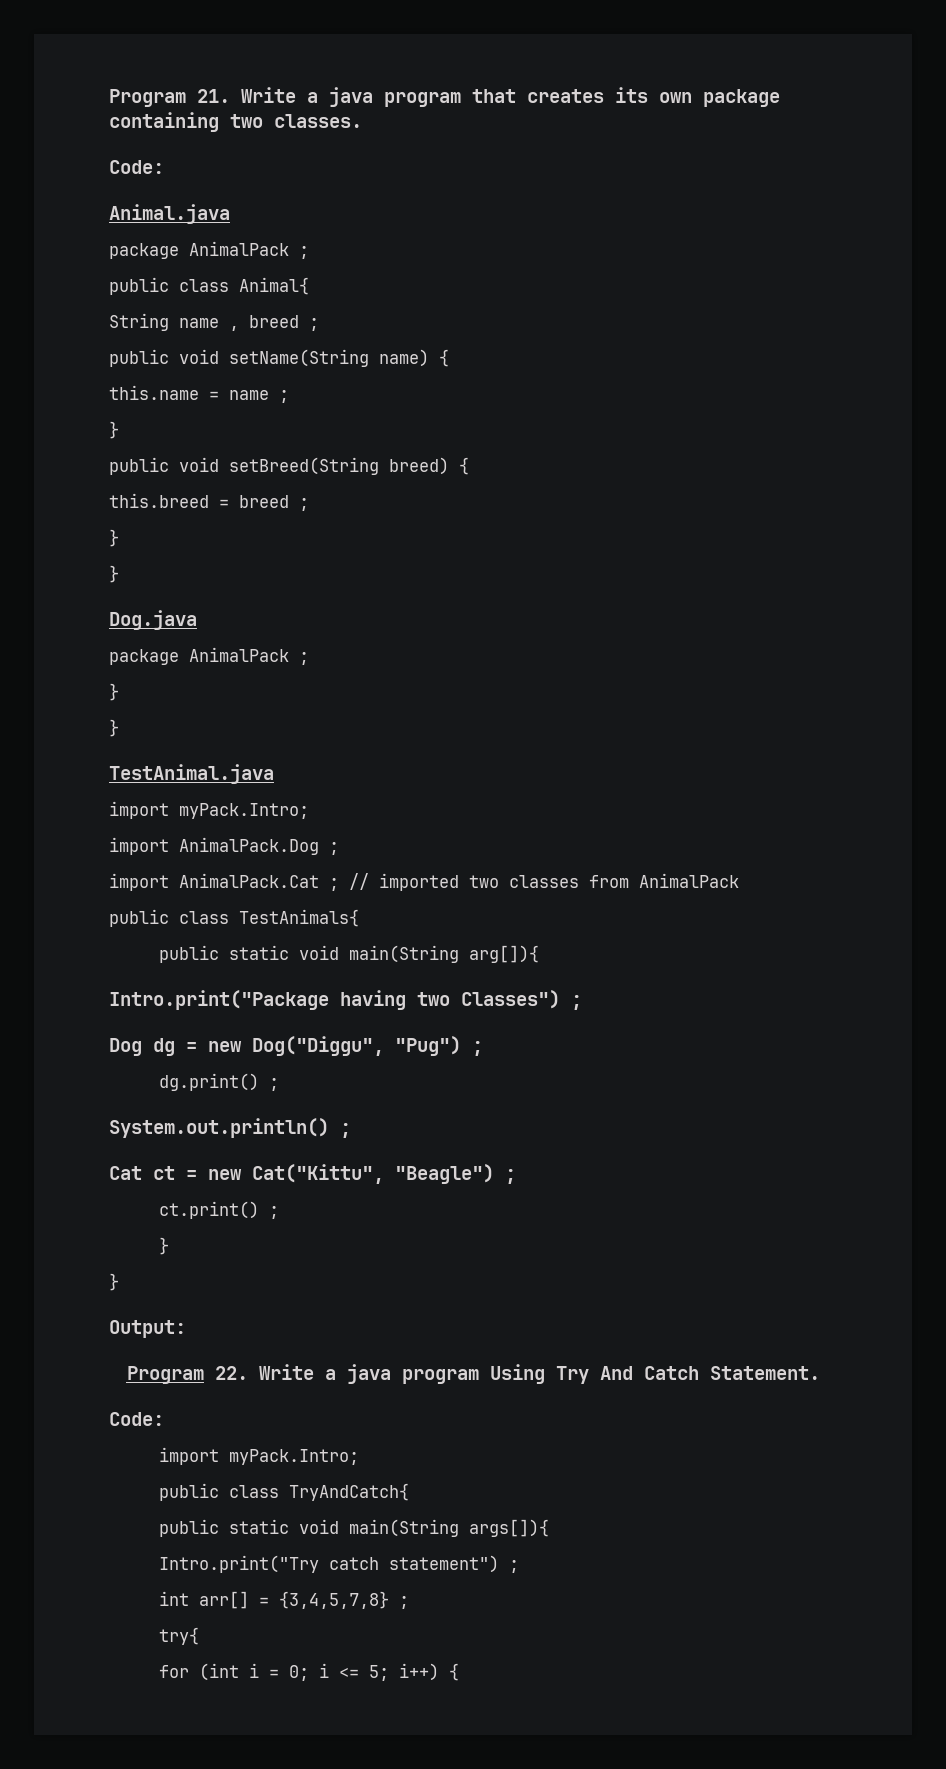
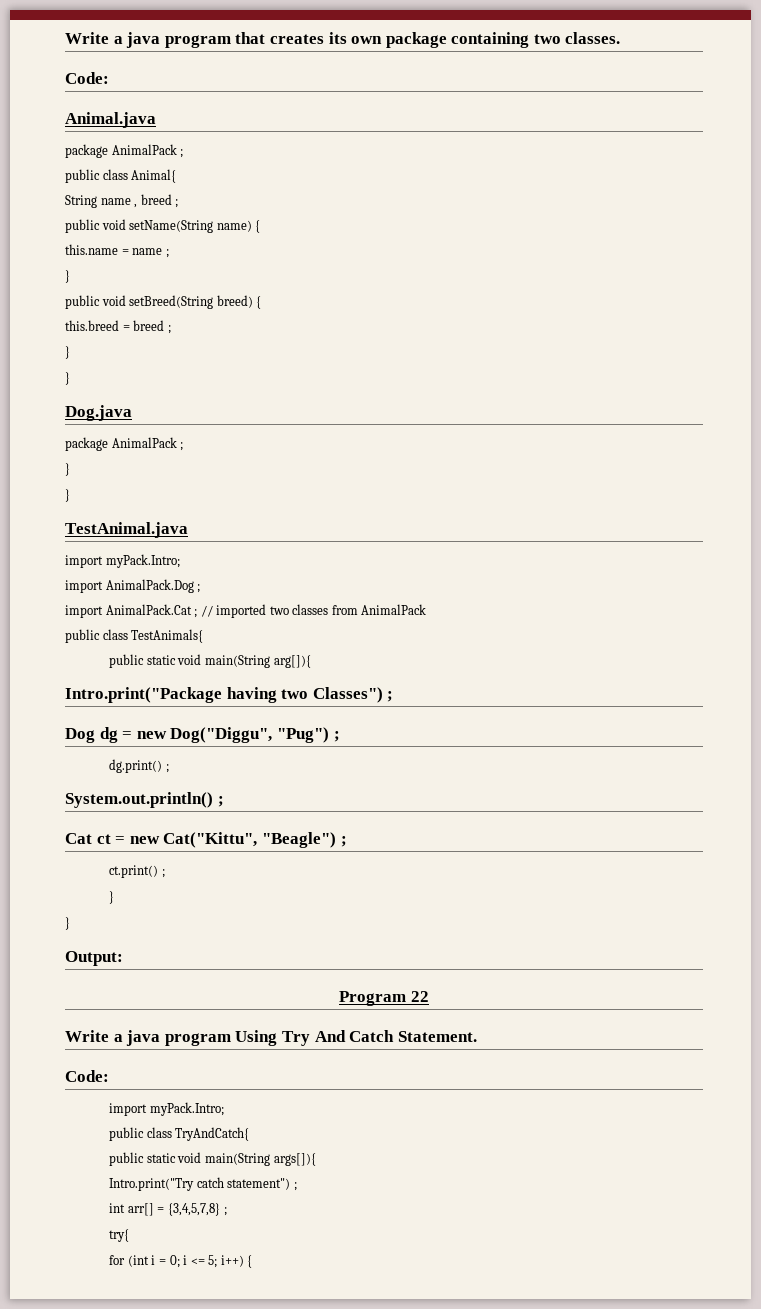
[109,89,230,107] Program 21. -> (65, 38) none
[214,1366,248,1380] 22. -> [410,991,429,1002] 22 //

